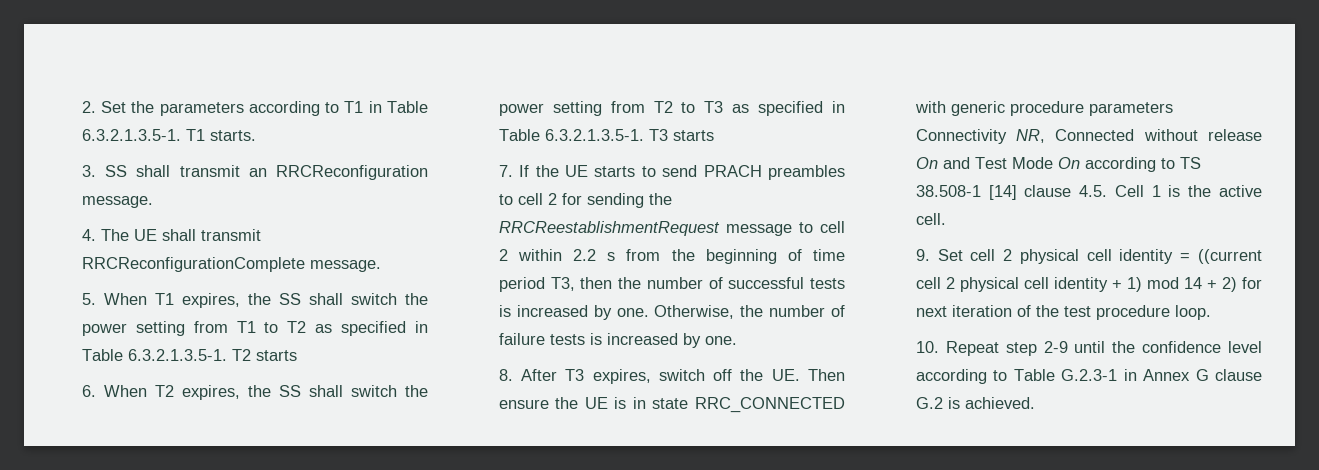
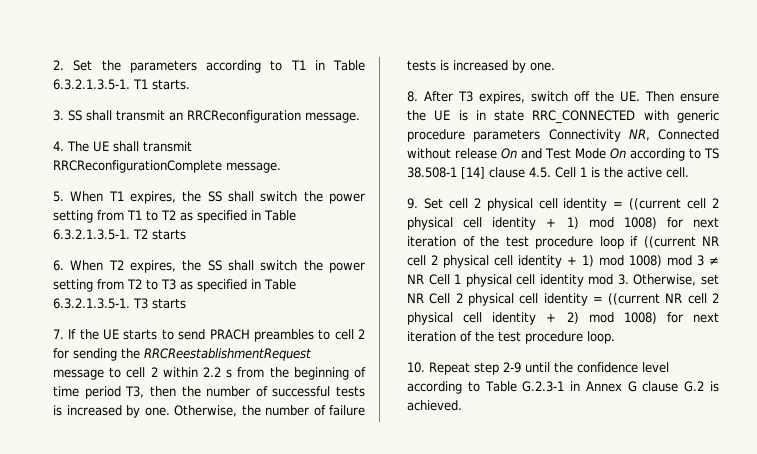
[1183,277,1237,292] 14 + 2) -> [623,217,719,229] [407,236,719,249] [407,255,719,268] [407,274,719,287] [407,293,719,306] [407,312,657,325] 1008) for next iteration of the test procedure loop if ((current NR cell 2 physical cell identity + 1) mod 1008) mod 3 ≠ NR Cell 1 physical cell identity mod 3. Otherwise, set NR Cell 2 physical cell identity = ((current NR cell 2 physical cell identity + 2) mod 1008)

